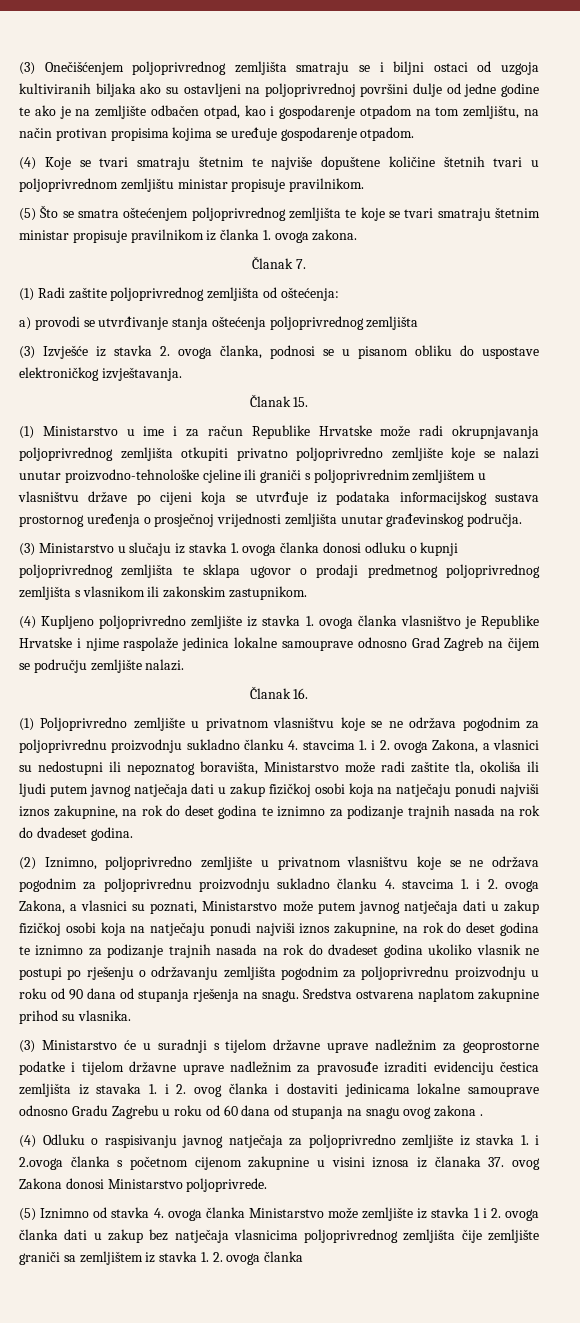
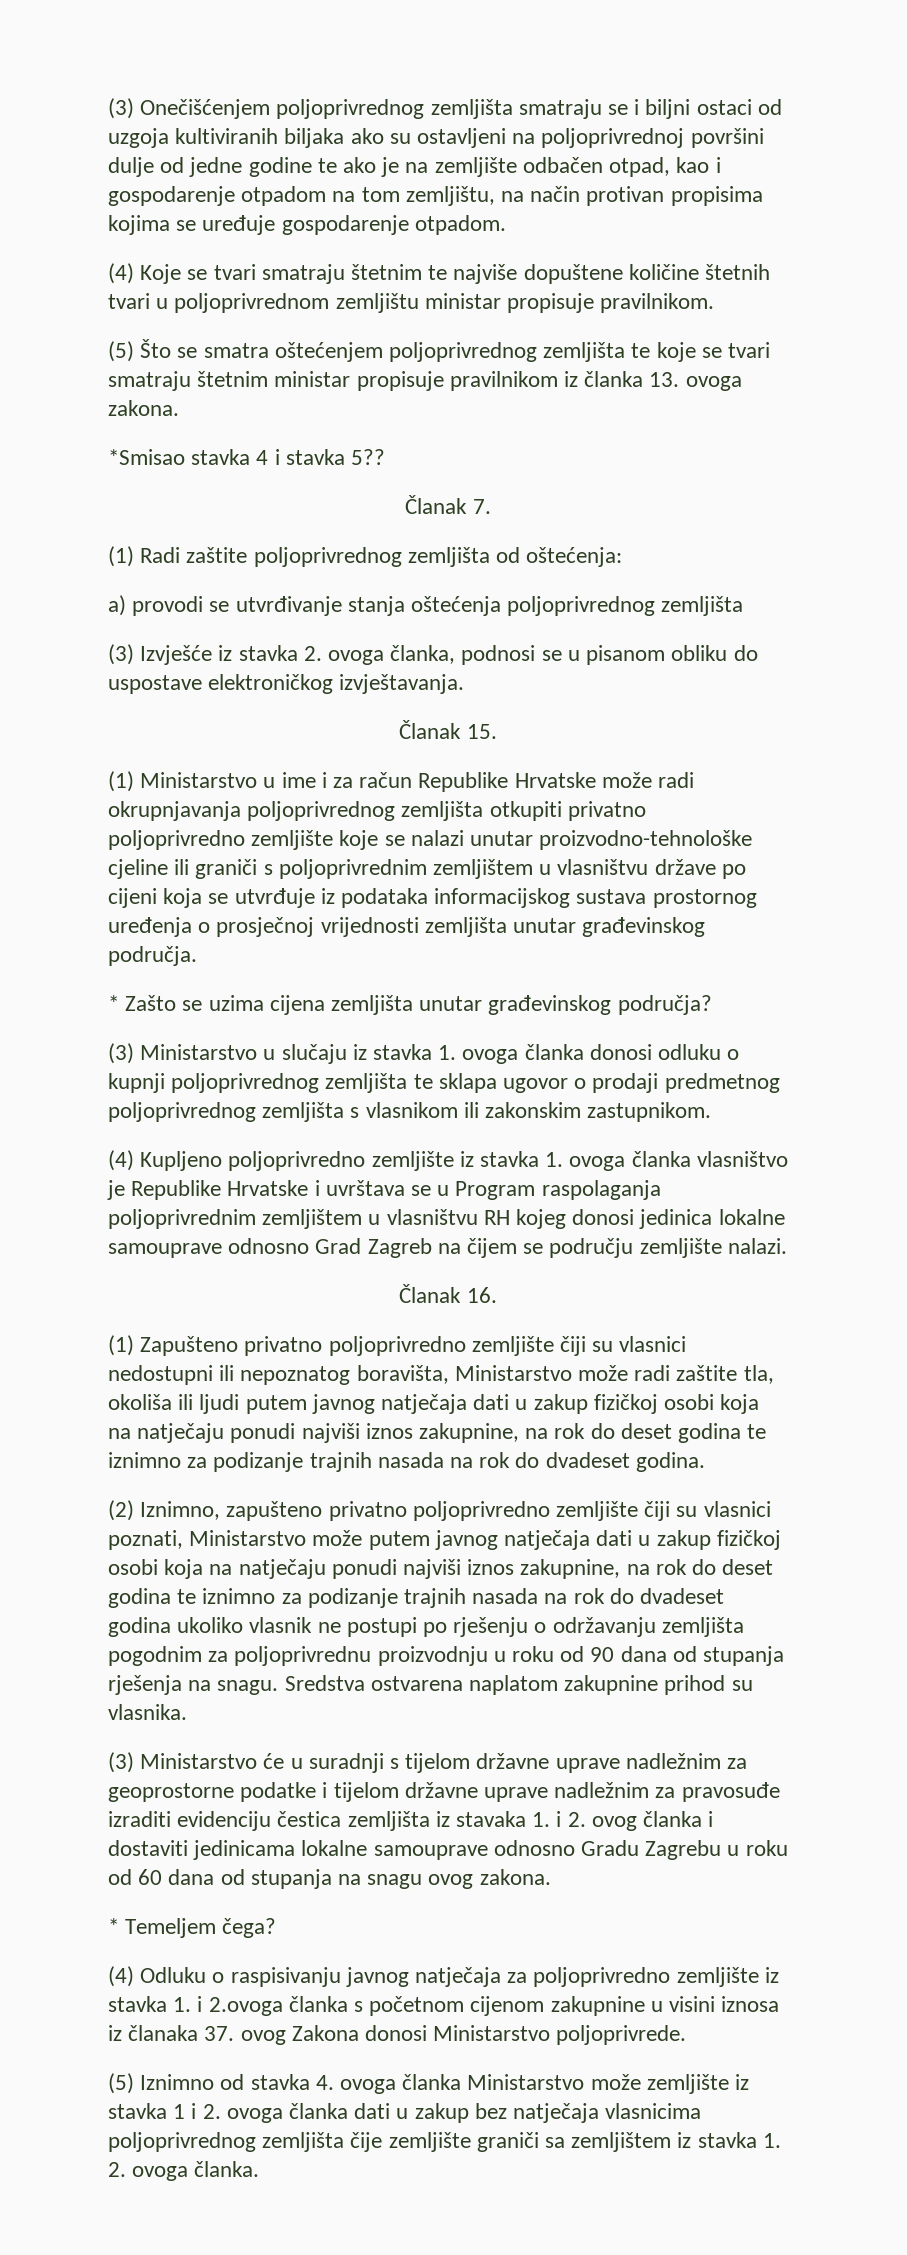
[262,230,271,240] 1. -> [649,372,680,387] 13.
(358, 235) none -> [108,449,386,465] // *Smisao stavka 4 i stavka 5??
(523, 520) none -> [108,995,712,1015] // * Zašto se uzima cijena zemljišta unutar građevinskog područja?
[85,637,179,651] njime raspolaže -> [325,1180,661,1200] [108,1209,635,1229] uvrštava se u Program raspolaganja poljoprivrednim zemljištem u vlasništvu RH kojeg donosi
[40,717,539,731] [19,739,539,753] [19,765,32,772] Poljoprivredno zemljište u privatnom vlasništvu koje se ne održava pogodnim za poljoprivrednu proizvodnju sukladno članku 4. stavcima 1. i 2. ovoga Zakona, a vlasnici su -> [140,1336,687,1356] Zapušteno privatno poljoprivredno zemljište čiji su vlasnici
[105,856,539,870] [19,878,539,892] [19,900,146,914] poljoprivredno zemljište u privatnom vlasništvu koje se ne održava pogodnim za poljoprivrednu proizvodnju sukladno članku 4. stavcima 1. i 2. ovoga Zakona, a vlasnici su -> [226,1501,771,1521] zapušteno privatno poljoprivredno zemljište čiji su vlasnici
[434,1105,483,1117] zakona . -> [479,1869,551,1885] [108,1918,277,1938] zakona. // * Temeljem čega?
[264,1251,304,1262] članka -> [194,2161,260,2177] članka.

